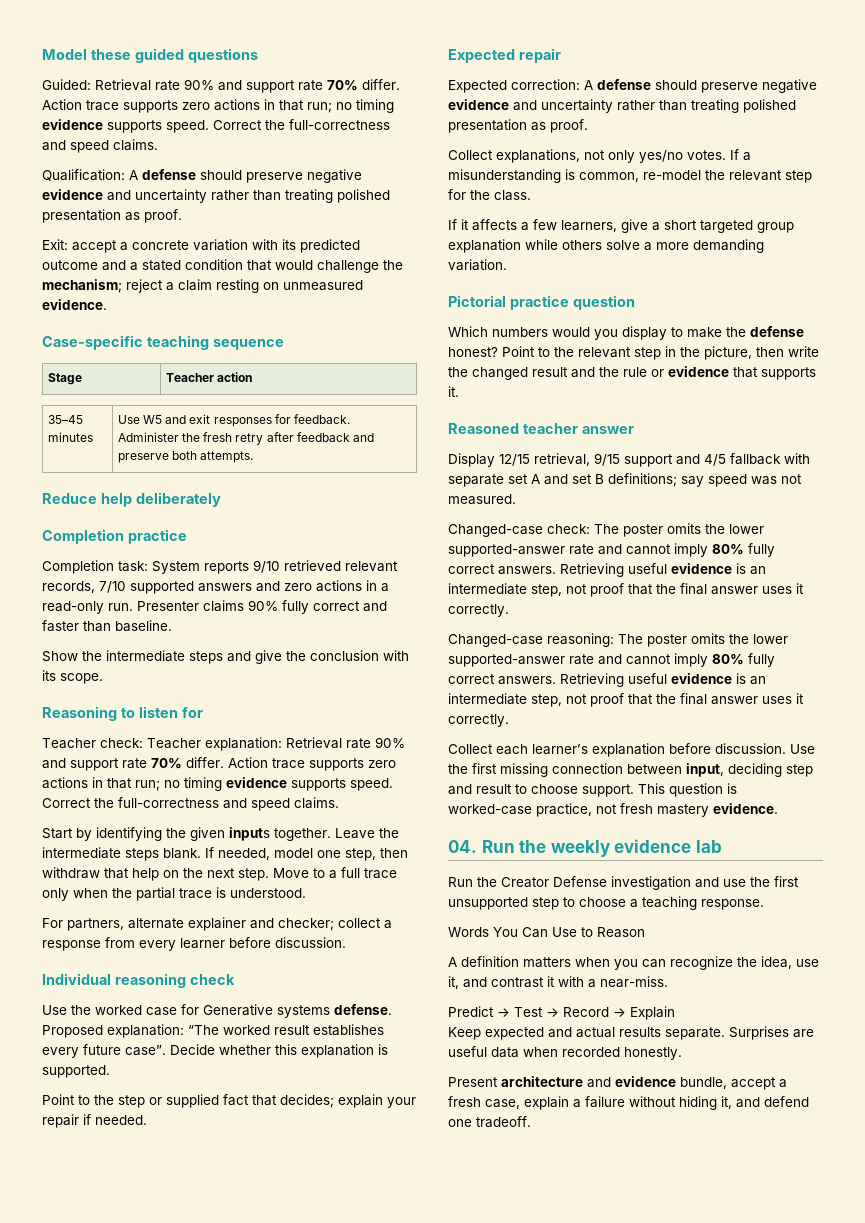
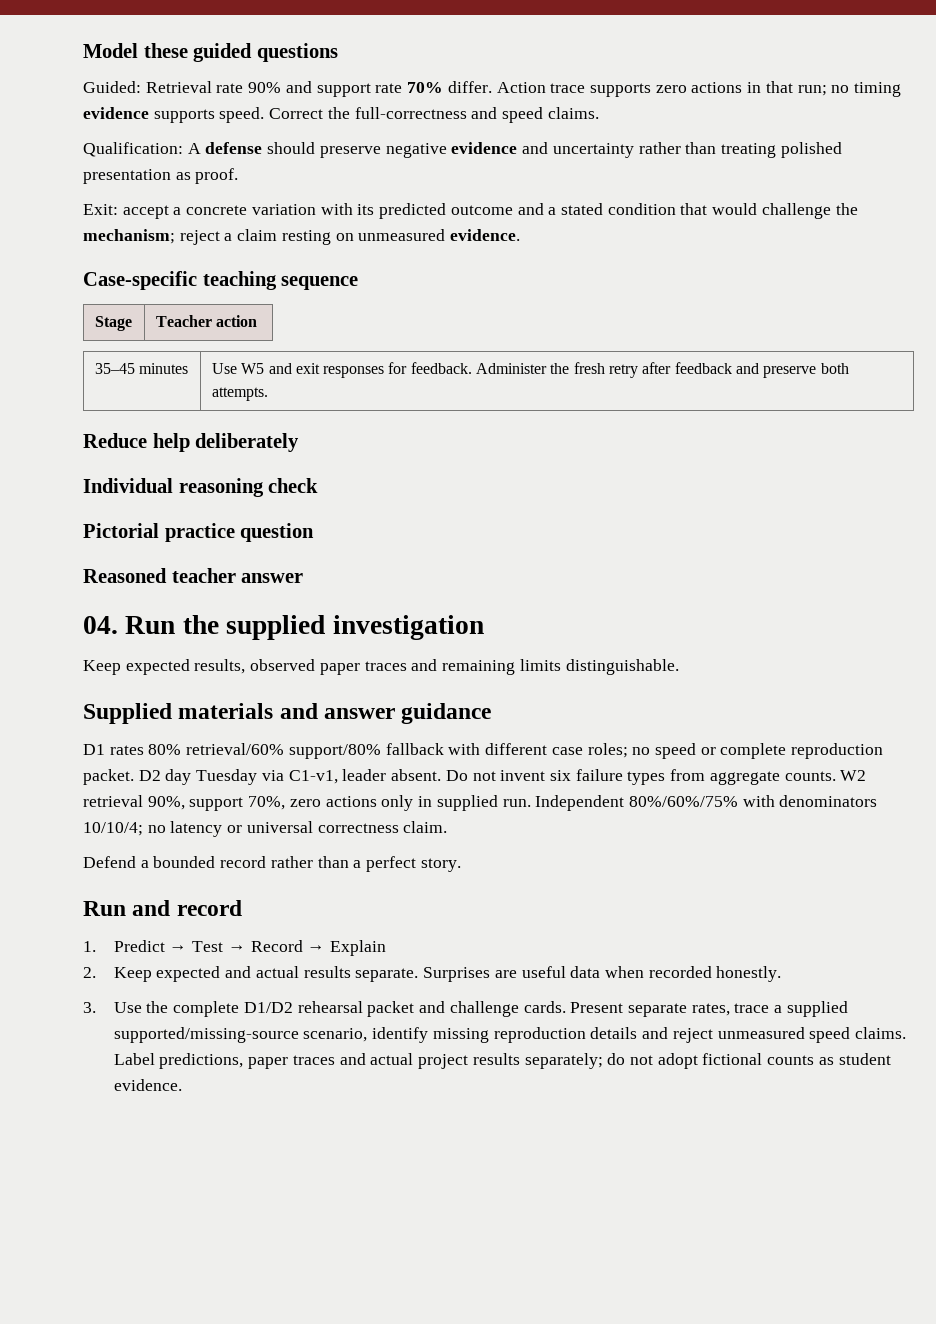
[42,529,187,544] [42,560,398,574] [42,580,389,594] [42,600,387,614] [42,620,172,632] [42,650,409,664] [42,670,103,684] [42,706,203,721] [42,737,405,751] [42,757,396,771] [42,777,393,791] [42,797,339,811] [42,827,399,841] [42,847,408,861] [42,867,397,881] [42,887,306,901] [42,917,392,931] [42,937,346,951] [42,973,235,988] [42,1004,392,1018] [42,1024,384,1038] [42,1044,388,1058] [42,1065,110,1078] [42,1094,416,1108] [42,1114,147,1128] [448,48,561,63] [448,79,817,93] [448,99,796,113] [448,119,588,133] [448,149,751,163] [448,169,812,183] [448,189,531,201] [448,219,794,233] [448,239,764,253] [448,259,507,271] [448,295,635,310] [448,326,804,340] [448,346,819,360] [448,366,816,380] [448,386,459,397] [448,423,634,434] [448,453,810,467] [448,473,802,487] [448,494,516,505] [448,523,764,537] [448,543,775,557] [448,563,766,577] [448,583,804,597] [448,604,509,617] [448,633,788,647] [448,653,775,667] [448,673,766,687] [448,693,804,707] [448,714,509,727] [448,743,815,757] [448,763,813,777] [448,783,737,797] [448,803,778,817] [448,839,722,857] [448,876,799,890] [448,896,764,910] [448,927,645,938] [448,956,819,970] [448,976,668,989] Completion practice // Completion task: System reports 9/10 retrieved relevant records, 7/10 supported answers and zero actions in a read-only run. Presenter claims 90% fully correct and faster than baseline. // Show the intermediate steps and give the conclusion with its scope. // Reasoning to listen for // Teacher check: Teacher explanation: Retrieval rate 90% and support rate 70% differ. Action trace supports zero actions in that run; no timing evidence supports speed. Correct the full-correctness and speed claims. // Start by identifying the given inputs together. Leave the intermediate steps blank. If needed, model one step, then withdraw that help on the next step. Move to a full trace only when the partial trace is understood. // For partners, alternate explainer and checker; collect a response from every learner before discussion. // Individual reasoning check // Use the worked case for Generative systems defense. Proposed explanation: “The worked result establishes every future case”. Decide whether this explanation is supported. // Point to the step or supplied fact that decides; explain your repair if needed. // Expected repair // Expected correction: A defense should preserve negative evidence and uncertainty rather than treating polished presentation as proof. // Collect explanations, not only yes/no votes. If a misunderstanding is common, re-model the relevant step for the class. // If it affects a few learners, give a short targeted group explanation while others solve a more demanding variation. // Pictorial practice question // Which numbers would you display to make the defense honest? Point to the relevant step in the picture, then write the changed result and the rule or evidence that supports it. // Reasoned teacher answer // Display 12/15 retrieval, 9/15 support and 4/5 fallback with separate set A and set B definitions; say speed was not measured. // Changed-case check: The poster omits the lower supported-answer rate and cannot imply 80% fully correct answers. Retrieving useful evidence is an intermediate step, not proof that the final answer uses it correctly. // Changed-case reasoning: The poster omits the lower supported-answer rate and cannot imply 80% fully correct answers. Retrieving useful evidence is an intermediate step, not proof that the final answer uses it correctly. // Collect each learner’s explanation before discussion. Use the first missing connection between input, deciding step and result to choose support. This question is worked-case practice, not fresh mastery evidence. // 04. Run the weekly evidence lab // Run the Creator Defense investigation and use the first unsupported step to choose a teaching response. // Words You Can Use to Reason // A definition matters when you can recognize the idea, use it, and contrast it with a near-miss. // -> [83,478,319,497] [83,523,315,542] [83,568,304,583] [83,615,484,640] [83,659,679,675] [83,703,492,724] [83,743,884,759] [83,769,867,785] [83,795,878,811] [83,821,448,837] [83,856,461,872] [83,900,242,916] [83,941,96,952] Individual reasoning check // Pictorial practice question // Reasoned teacher answer // 04. Run the supplied investigation // Keep expected results, observed paper traces and remaining limits distinguishable. // Supplied materials and answer guidance // D1 rates 80% retrieval/60% support/80% fallback with different case roles; no speed or complete reproduction packet. D2 day Tuesday via C1-v1, leader absent. Do not invent six failure types from aggregate counts. W2 retrieval 90%, support 70%, zero actions only in supplied run. Independent 80%/60%/75% with denominators 10/10/4; no latency or universal correctness claim. // Defend a bounded record rather than a perfect story. // Run and record // 1.
(675, 1013) none -> [83,967,96,978] 2.
[448,1076,787,1090] [448,1096,809,1110] [448,1116,531,1128] Present architecture and evidence bundle, accept a fresh case, explain a failure without hiding it, and defend one tradeoff. -> [83,1001,848,1017] [113,1027,906,1043] [113,1053,891,1069] [113,1079,182,1091] 3. Use the complete D1/D2 rehearsal packet and challenge cards. Present separate rates, trace a supplied supported/missing-source scenario, identify missing reproduction details and reject unmeasured speed claims. Label predictions, paper traces and actual project results separately; do not adopt fictional counts as student evidence.

